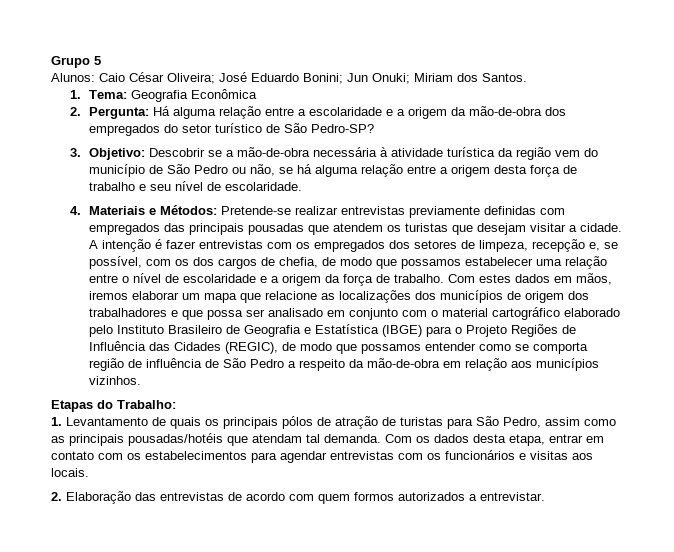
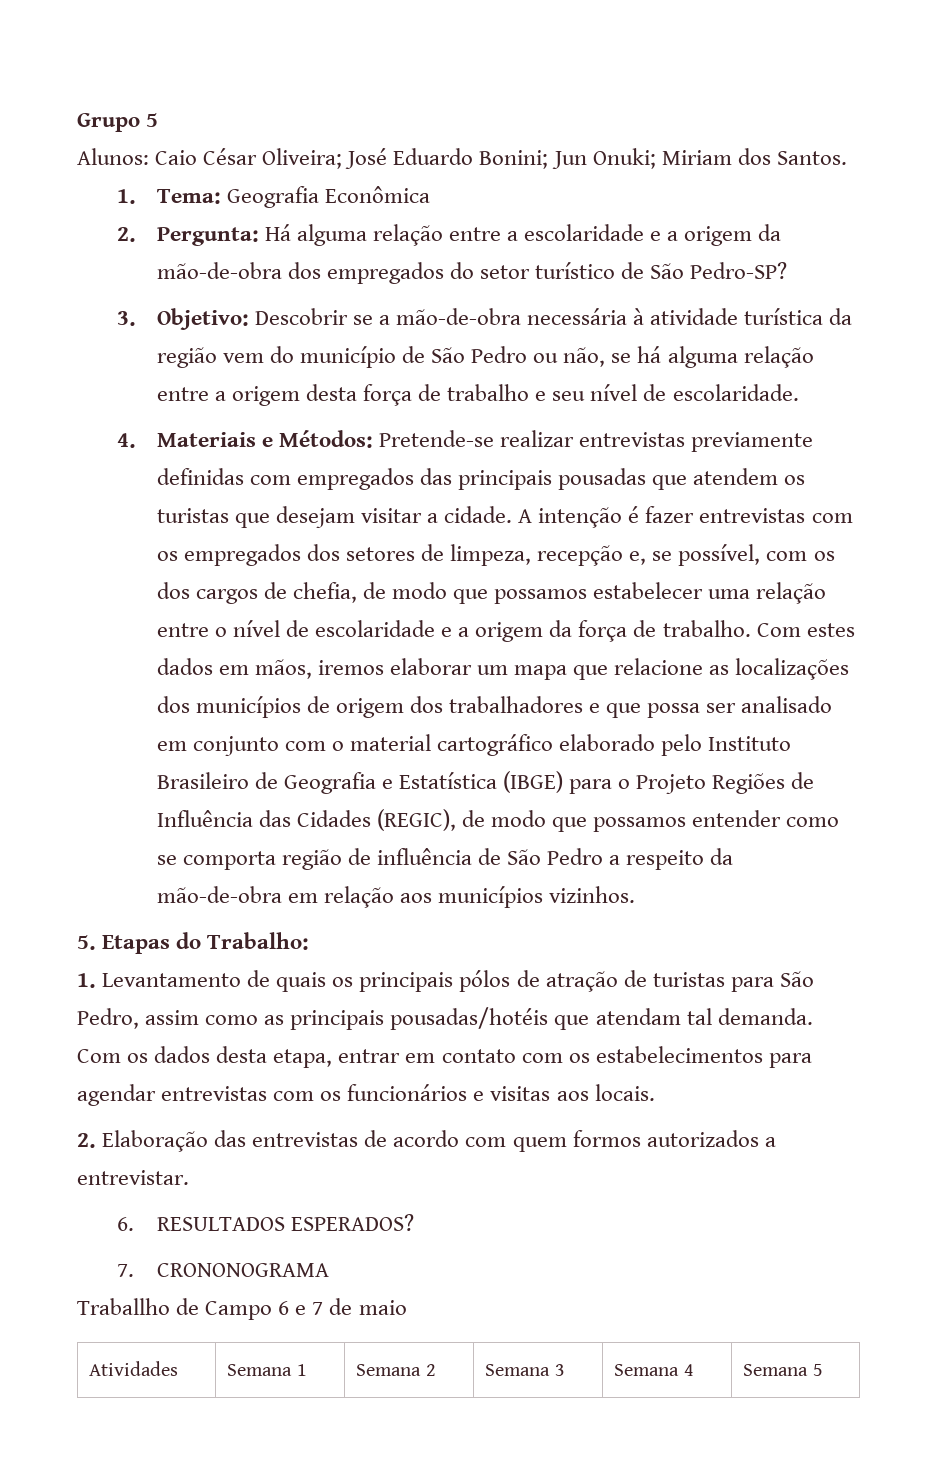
(141, 380) none -> [77,935,96,950] 5.
(545, 496) none -> [116,1214,414,1231] [116,1263,329,1277] [77,1298,407,1320] [89,1361,179,1376] [227,1364,307,1376] [356,1364,436,1376] [485,1364,565,1376] [614,1364,694,1376] [743,1364,823,1376] // 6. RESULTADOS ESPERADOS? // 7. CRONONOGRAMA // Traballho de Campo 6 e 7 de maio // Atividades | Semana 1 | Semana 2 | Semana 3 | Semana 4 | Semana 5

